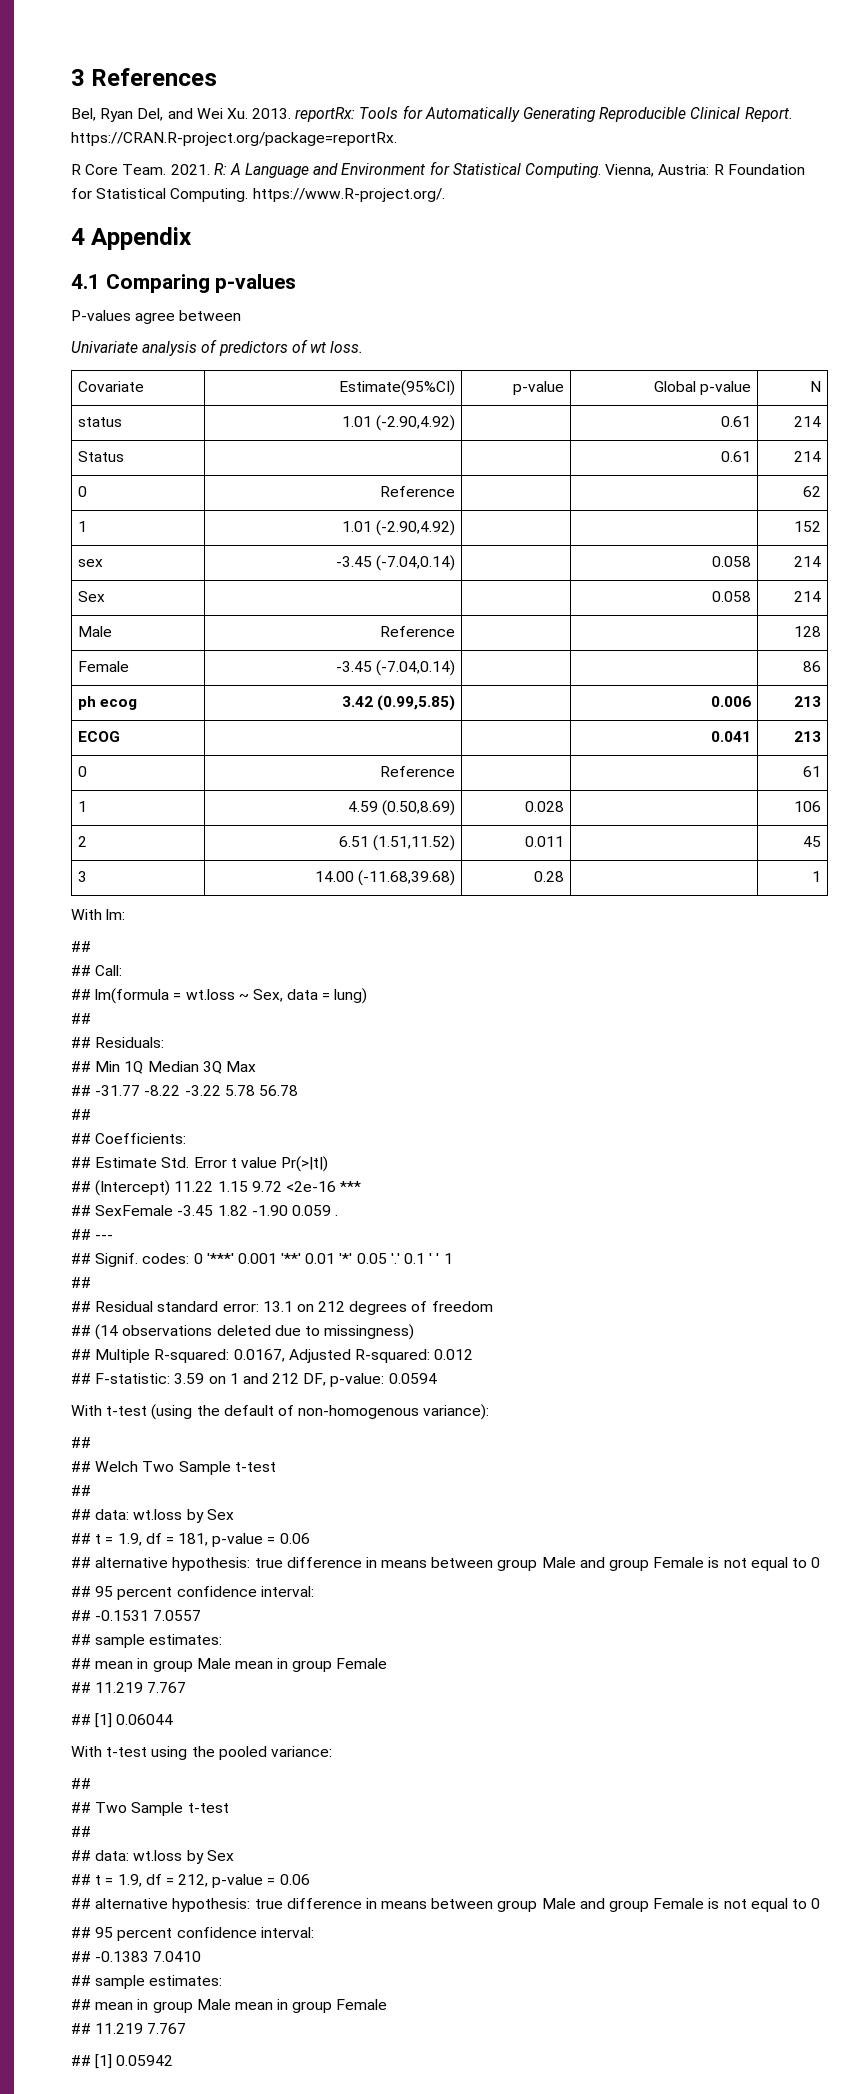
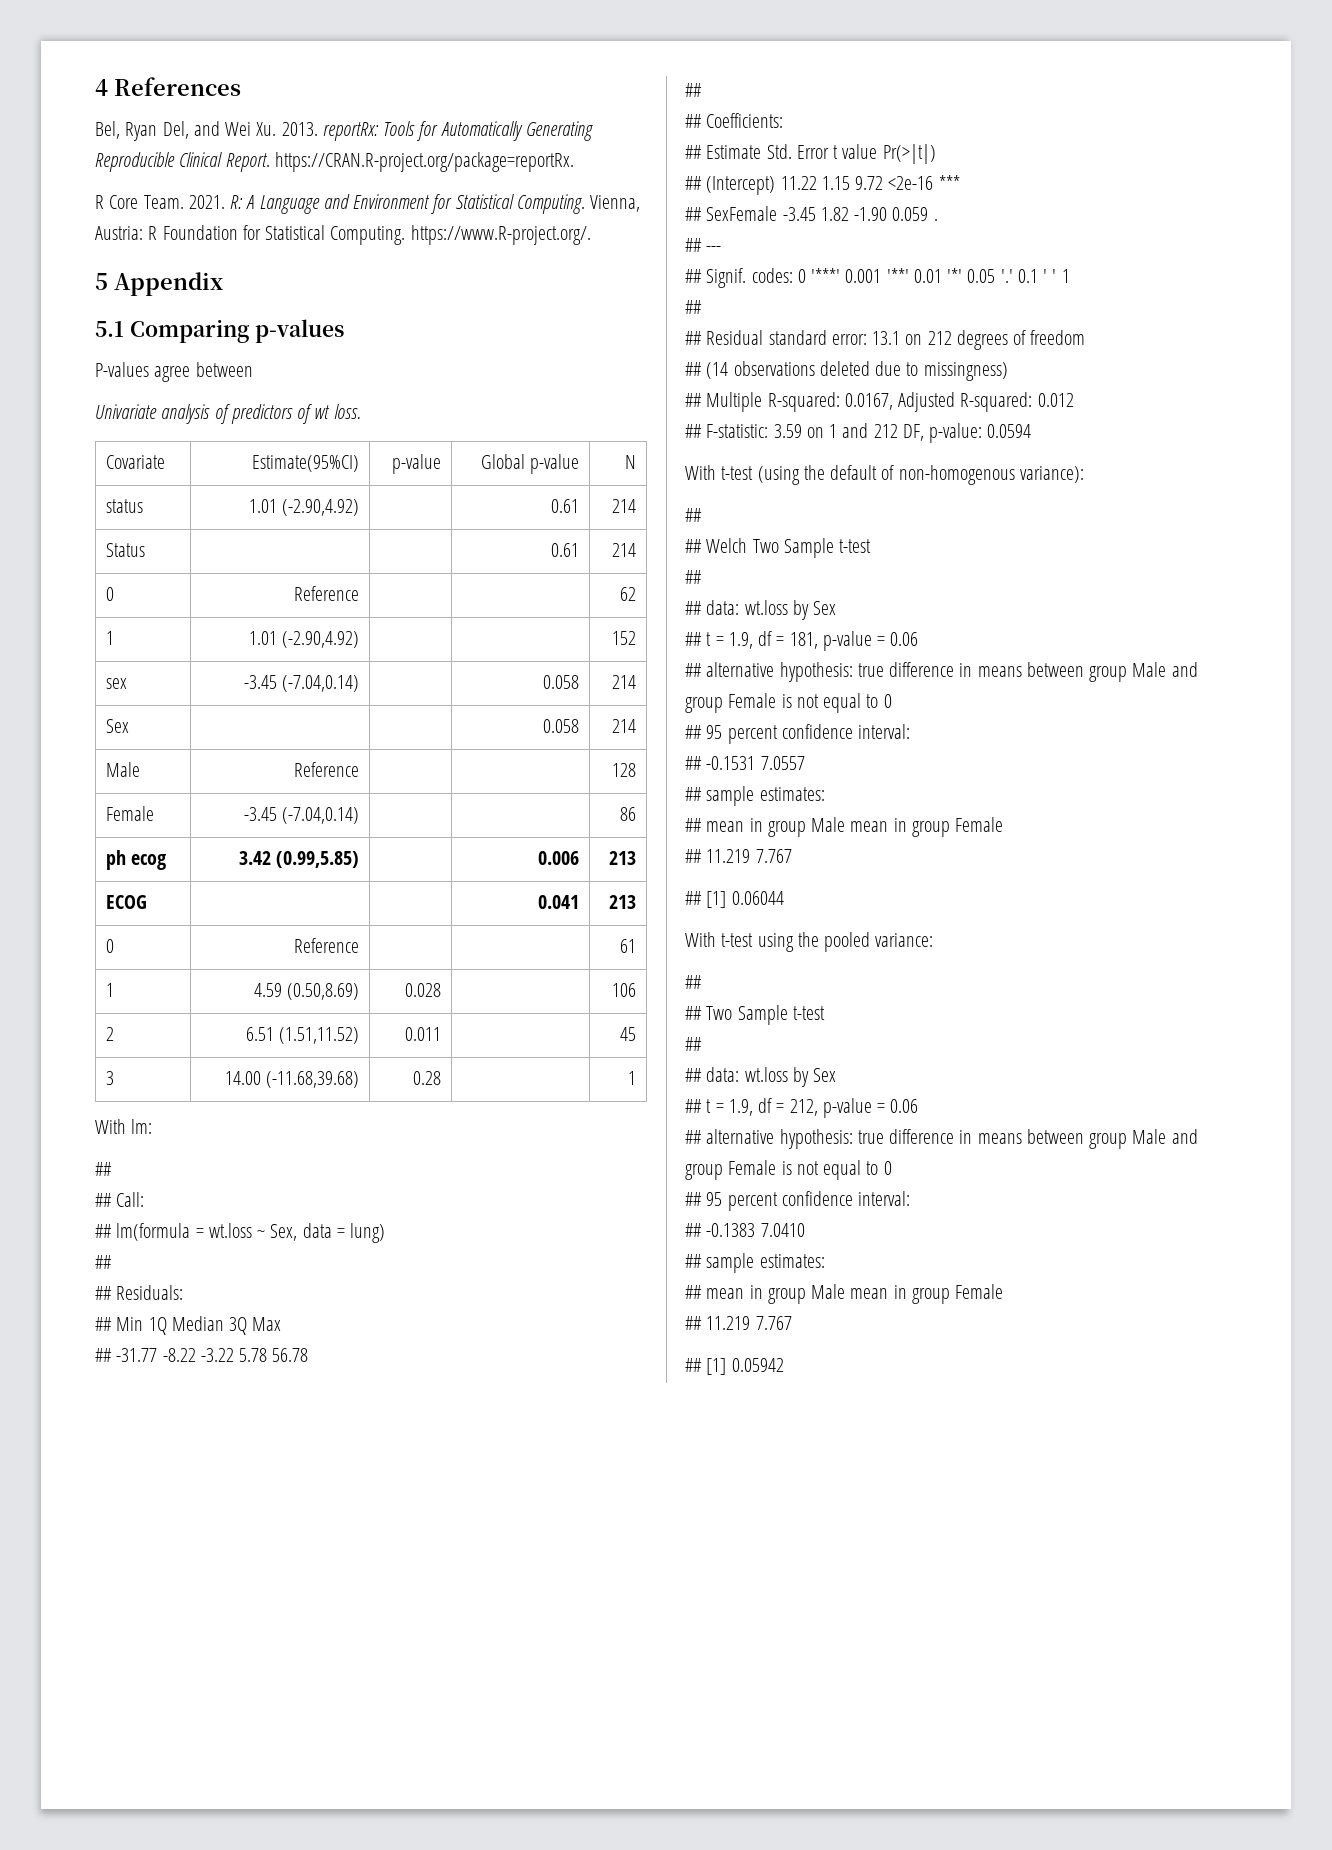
[71,69,85,86] 3 -> [95,79,108,96] 4
[71,228,85,245] 4 -> [95,273,108,290] 5
[71,274,100,289] 4.1 -> [95,321,124,337] 5.1

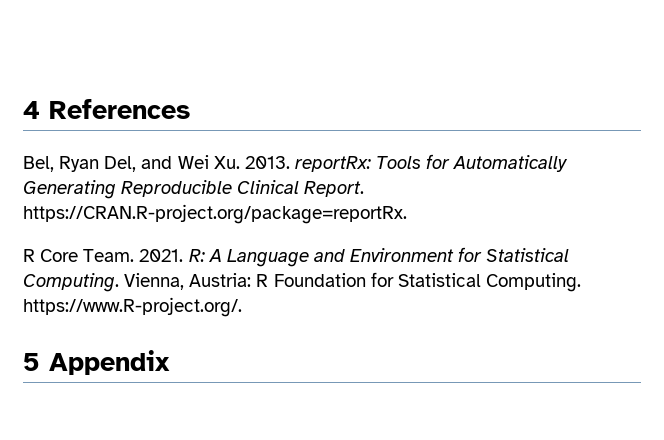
[95,319,345,343] [95,362,253,382] [95,404,361,424] [106,455,166,469] [251,455,359,472] [391,454,441,474] [480,454,579,474] [624,455,636,469] [106,499,144,513] [248,499,359,516] [550,499,579,513] [611,499,636,513] [106,543,146,557] [550,543,579,557] [611,543,636,557] [106,587,115,601] [293,586,359,601] [619,587,636,601] [106,631,115,645] [248,631,359,648] [611,631,636,645] [106,678,128,689] [243,675,359,692] [542,675,579,689] [611,675,636,689] [106,719,130,733] [542,719,579,733] [611,719,636,733] [106,762,141,777] [293,762,359,777] [611,763,636,777] [106,806,155,821] [243,807,359,824] [619,807,636,821] [106,850,167,870] [238,851,359,868] [537,851,579,865] [608,851,636,865] [106,895,148,909] [537,895,579,909] [608,895,636,909] [106,939,115,953] [293,938,359,953] [619,939,636,953] [106,983,115,997] [253,983,359,1000] [404,983,441,997] [611,983,636,997] [106,1027,115,1041] [245,1027,359,1044] [404,1027,441,1041] [619,1027,636,1041] [106,1071,115,1085] [224,1071,359,1088] [412,1071,441,1085] [627,1071,636,1085] [95,1119,153,1134] [95,1162,112,1176] [95,1192,145,1207] [95,1223,386,1243] [95,1255,112,1269] [95,1285,184,1300] [95,1316,282,1335] [95,1348,309,1362] [685,83,702,97] [685,113,784,128] [685,144,936,164] [685,175,960,195] [685,206,938,221] [685,238,722,252] [685,268,1070,288] [685,300,702,314] [685,330,1086,350] [685,361,1008,381] [685,392,1074,412] [685,423,1032,443] [685,465,1084,485] [685,508,702,522] [685,538,872,558] [685,570,702,584] [685,600,837,620] [685,631,919,651] [685,662,1198,682] [685,693,892,713] [685,724,911,744] [685,756,805,770] [685,786,825,806] [685,817,1004,837] [685,849,792,863] [685,891,784,908] [685,932,934,952] [685,975,702,989] [685,1005,825,1025] [685,1037,702,1051] [685,1067,837,1087] [685,1098,919,1118] [685,1129,1198,1149] [685,1160,892,1180] [685,1191,911,1211] [685,1223,805,1237] [685,1253,825,1273] [685,1284,1004,1304] [685,1316,792,1330] [685,1358,784,1375] // 5.1 Comparing p-values // P-values agree between // Univariate analysis of predictors of wt loss. // Covariate | Estimate(95%CI) | p-value | Global p-value | N // status | 1.01 (-2.90,4.92) | | 0.61 | 214 // Status | | | 0.61 | 214 // 0 | Reference | | | 62 // 1 | 1.01 (-2.90,4.92) | | | 152 // sex | -3.45 (-7.04,0.14) | | 0.058 | 214 // Sex | | | 0.058 | 214 // Male | Reference | | | 128 // Female | -3.45 (-7.04,0.14) | | | 86 // ph ecog | 3.42 (0.99,5.85) | | 0.006 | 213 // ECOG | | | 0.041 | 213 // 0 | Reference | | | 61 // 1 | 4.59 (0.50,8.69) | 0.028 | | 106 // 2 | 6.51 (1.51,11.52) | 0.011 | | 45 // 3 | 14.00 (-11.68,39.68) | 0.28 | | 1 // With lm: // ## // ## Call: // ## lm(formula = wt.loss ~ Sex, data = lung) // ## // ## Residuals: // ## Min 1Q Median 3Q Max // ## -31.77 -8.22 -3.22 5.78 56.78 // ## // ## Coefficients: // ## Estimate Std. Error t value Pr(>|t|) // ## (Intercept) 11.22 1.15 9.72 <2e-16 *** // ## SexFemale -3.45 1.82 -1.90 0.059 . // ## --- // ## Signif. codes: 0 '***' 0.001 '**' 0.01 '*' 0.05 '.' 0.1 ' ' 1 // ## // ## Residual standard error: 13.1 on 212 degrees of freedom // ## (14 observations deleted due to missingness) // ## Multiple R-squared: 0.0167, Adjusted R-squared: 0.012 // ## F-statistic: 3.59 on 1 and 212 DF, p-value: 0.0594 // With t-test (using the default of non-homogenous variance): // ## // ## Welch Two Sample t-test // ## // ## data: wt.loss by Sex // ## t = 1.9, df = 181, p-value = 0.06 // ## alternative hypothesis: true difference in means between group Male and group Female is not equal to 0 // ## 95 percent confidence interval: // ## -0.1531 7.0557 // ## sample estimates: // ## mean in group Male mean in group Female // ## 11.219 7.767 // ## [1] 0.06044 // With t-test using the pooled variance: // ## // ## Two Sample t-test // ## // ## data: wt.loss by Sex // ## t = 1.9, df = 212, p-value = 0.06 // ## alternative hypothesis: true difference in means between group Male and group Female is not equal to 0 // ## 95 percent confidence interval: // ## -0.1383 7.0410 // ## sample estimates: // ## mean in group Male mean in group Female // ## 11.219 7.767 // ## [1] 0.05942 -> (170, 362) none

